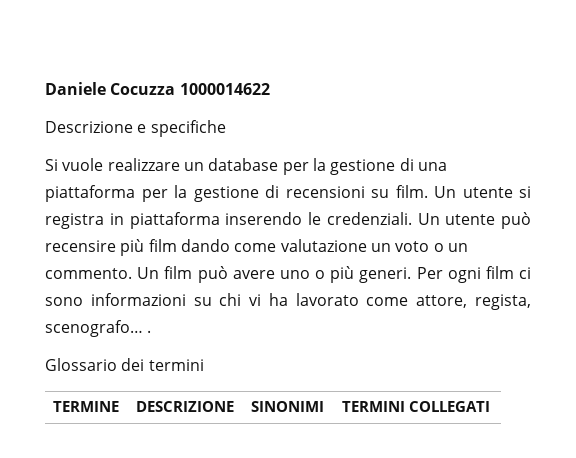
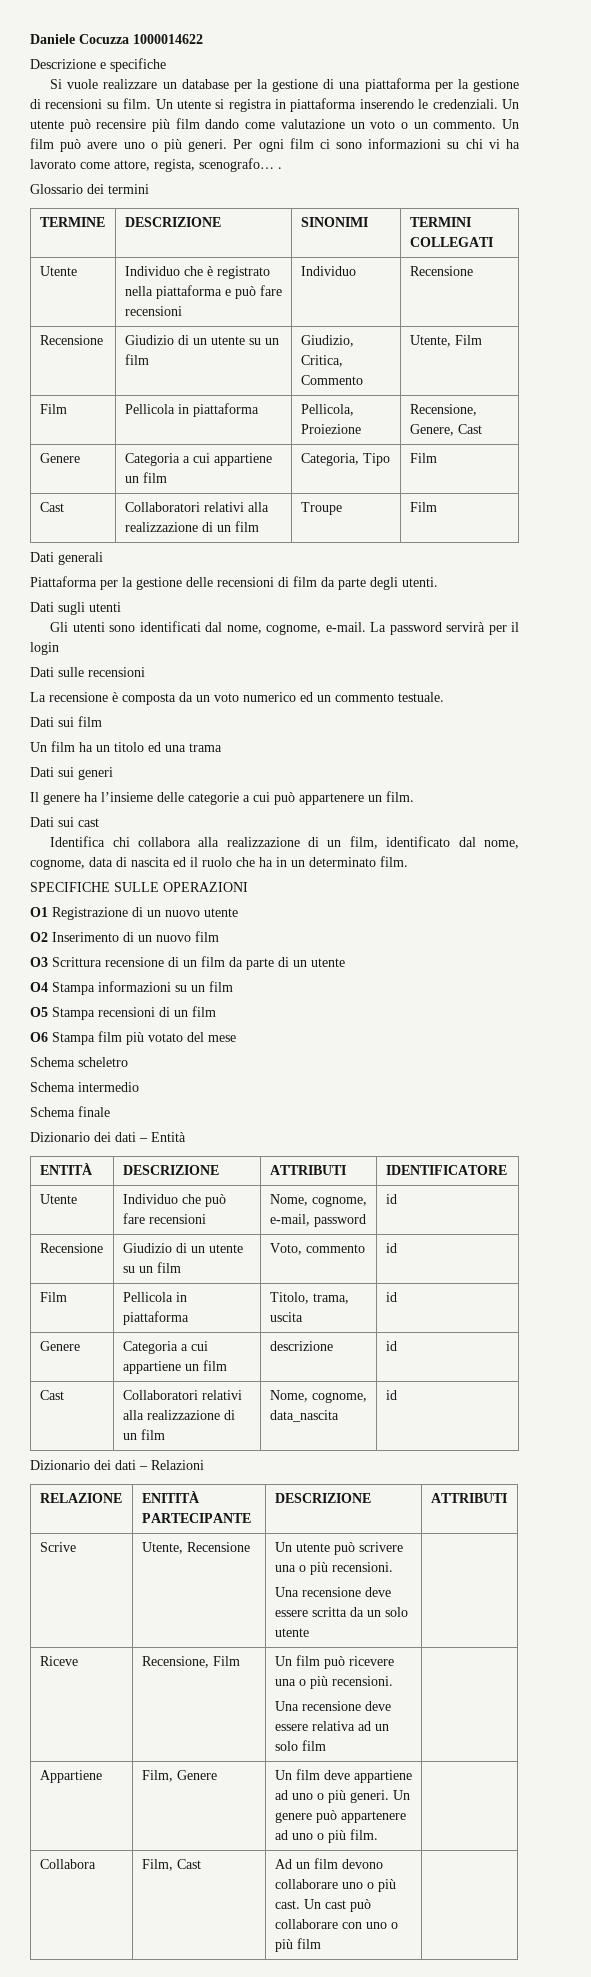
(491, 406) none -> [39,266,77,276] [124,266,270,279] [124,285,282,299] [124,306,182,316] [300,266,356,276] [409,266,473,276] [39,335,103,345] [124,335,279,345] [124,354,149,365] [300,335,354,347] [300,355,343,367] [300,375,363,385] [409,335,482,347] [39,404,67,414] [124,403,259,417] [300,404,354,416] [300,424,361,434] [409,404,477,416] [409,424,482,436] [39,453,80,463] [124,453,272,466] [124,472,167,483] [300,453,390,466] [409,453,437,463] [39,502,64,512] [124,502,269,512] [124,521,259,532] [300,502,342,515] [409,502,437,512] [30,552,103,565] [30,576,438,590] [30,602,121,615] [50,621,519,635] [30,642,59,655] [30,667,145,677] [30,692,444,705] [30,716,102,727] [30,741,222,752] [30,767,113,780] [30,791,414,805] [30,817,99,827] [50,836,520,849] [30,856,408,870] [30,882,248,892] [30,907,238,920] [30,931,219,942] [30,956,345,970] [30,981,233,995] [30,1006,216,1020] [30,1031,236,1045] [30,1057,128,1067] [30,1082,139,1092] [30,1106,110,1117] [30,1132,186,1142] [39,1163,93,1175] [122,1165,219,1175] [269,1165,346,1175] [385,1165,507,1175] [39,1194,77,1204] [122,1194,226,1207] [122,1213,206,1224] [269,1194,367,1207] [269,1214,366,1227] [385,1194,397,1204] [39,1243,103,1253] [122,1243,243,1253] [122,1262,181,1273] [269,1243,365,1255] [385,1243,397,1253] [39,1292,67,1302] [122,1292,187,1302] [122,1311,189,1325] [269,1292,349,1304] [269,1312,303,1322] [385,1292,397,1302] [39,1341,80,1351] [122,1341,208,1354] [122,1360,227,1374] [269,1341,333,1351] [385,1341,397,1351] [39,1390,64,1400] [122,1390,242,1400] [122,1410,235,1420] [122,1429,165,1440] [269,1390,367,1403] [269,1410,339,1422] [385,1390,397,1400] [30,1460,204,1470] [39,1493,122,1503] [141,1491,200,1503] [141,1513,251,1523] [274,1493,371,1503] [430,1493,507,1503] [39,1542,76,1552] [141,1542,250,1554] [274,1542,403,1555] [274,1562,393,1575] [274,1587,391,1597] [274,1607,408,1617] [274,1628,309,1637] [39,1656,78,1666] [141,1656,240,1668] [274,1655,394,1669] [274,1676,393,1689] [274,1701,391,1711] [274,1721,389,1731] [274,1740,326,1751] [39,1770,102,1783] [141,1770,217,1782] [274,1769,412,1783] [274,1790,410,1803] [274,1810,406,1823] [274,1829,378,1843] [39,1859,96,1869] [141,1859,201,1871] [274,1858,383,1869] [274,1879,396,1892] [274,1899,371,1912] [274,1919,398,1929] [274,1938,321,1952] // Utente | Individuo che è registrato nella piattaforma e può fare recensioni | Individuo | Recensione // Recensione | Giudizio di un utente su un film | Giudizio, Critica, Commento | Utente, Film // Film | Pellicola in piattaforma | Pellicola, Proiezione | Recensione, Genere, Cast // Genere | Categoria a cui appartiene un film | Categoria, Tipo | Film // Cast | Collaboratori relativi alla realizzazione di un film | Troupe | Film // Dati generali // Piattaforma per la gestione delle recensioni di film da parte degli utenti. // Dati sugli utenti // Gli utenti sono identificati dal nome, cognome, e-mail. La password servirà per il login // Dati sulle recensioni // La recensione è composta da un voto numerico ed un commento testuale. // Dati sui film // Un film ha un titolo ed una trama // Dati sui generi // Il genere ha l’insieme delle categorie a cui può appartenere un film. // Dati sui cast // Identifica chi collabora alla realizzazione di un film, identificato dal nome, cognome, data di nascita ed il ruolo che ha in un determinato film. // SPECIFICHE SULLE OPERAZIONI // O1 Registrazione di un nuovo utente // O2 Inserimento di un nuovo film // O3 Scrittura recensione di un film da parte di un utente // O4 Stampa informazioni su un film // O5 Stampa recensioni di un film // O6 Stampa film più votato del mese // Schema scheletro // Schema intermedio // Schema finale // Dizionario dei dati – Entità // ENTITÀ | DESCRIZIONE | ATTRIBUTI | IDENTIFICATORE // Utente | Individuo che può fare recensioni | Nome, cognome, e-mail, password | id // Recensione | Giudizio di un utente su un film | Voto, commento | id // Film | Pellicola in piattaforma | Titolo, trama, uscita | id // Genere | Categoria a cui appartiene un film | descrizione | id // Cast | Collaboratori relativi alla realizzazione di un film | Nome, cognome, data_nascita | id // Dizionario dei dati – Relazioni // RELAZIONE | ENITITÀ PARTECIPANTE | DESCRIZIONE | ATTRIBUTI // Scrive | Utente, Recensione | Un utente può scrivere una o più recensioni. // Una recensione deve essere scritta da un solo utente | // Riceve | Recensione, Film | Un film può ricevere una o più recensioni. // Una recensione deve essere relativa ad un solo film | // Appartiene | Film, Genere | Un film deve appartiene ad uno o più generi. Un genere può appartenere ad uno o più film. | // Collabora | Film, Cast | Ad un film devono collaborare uno o più cast. Un cast può collaborare con uno o più film |

